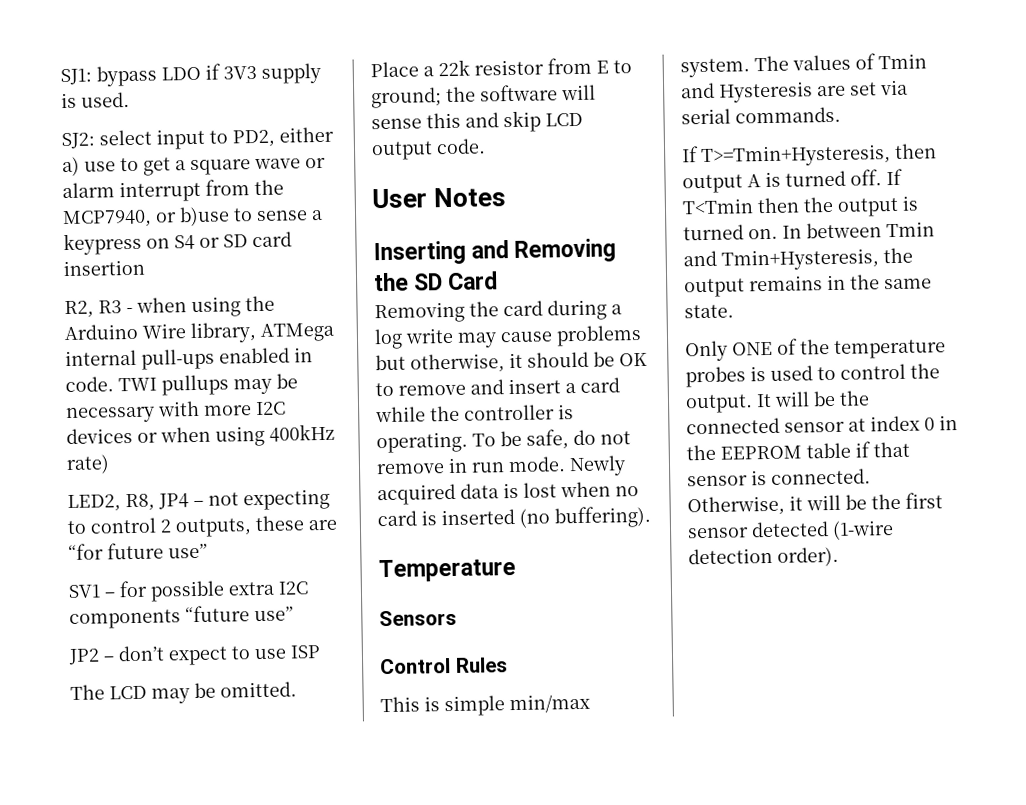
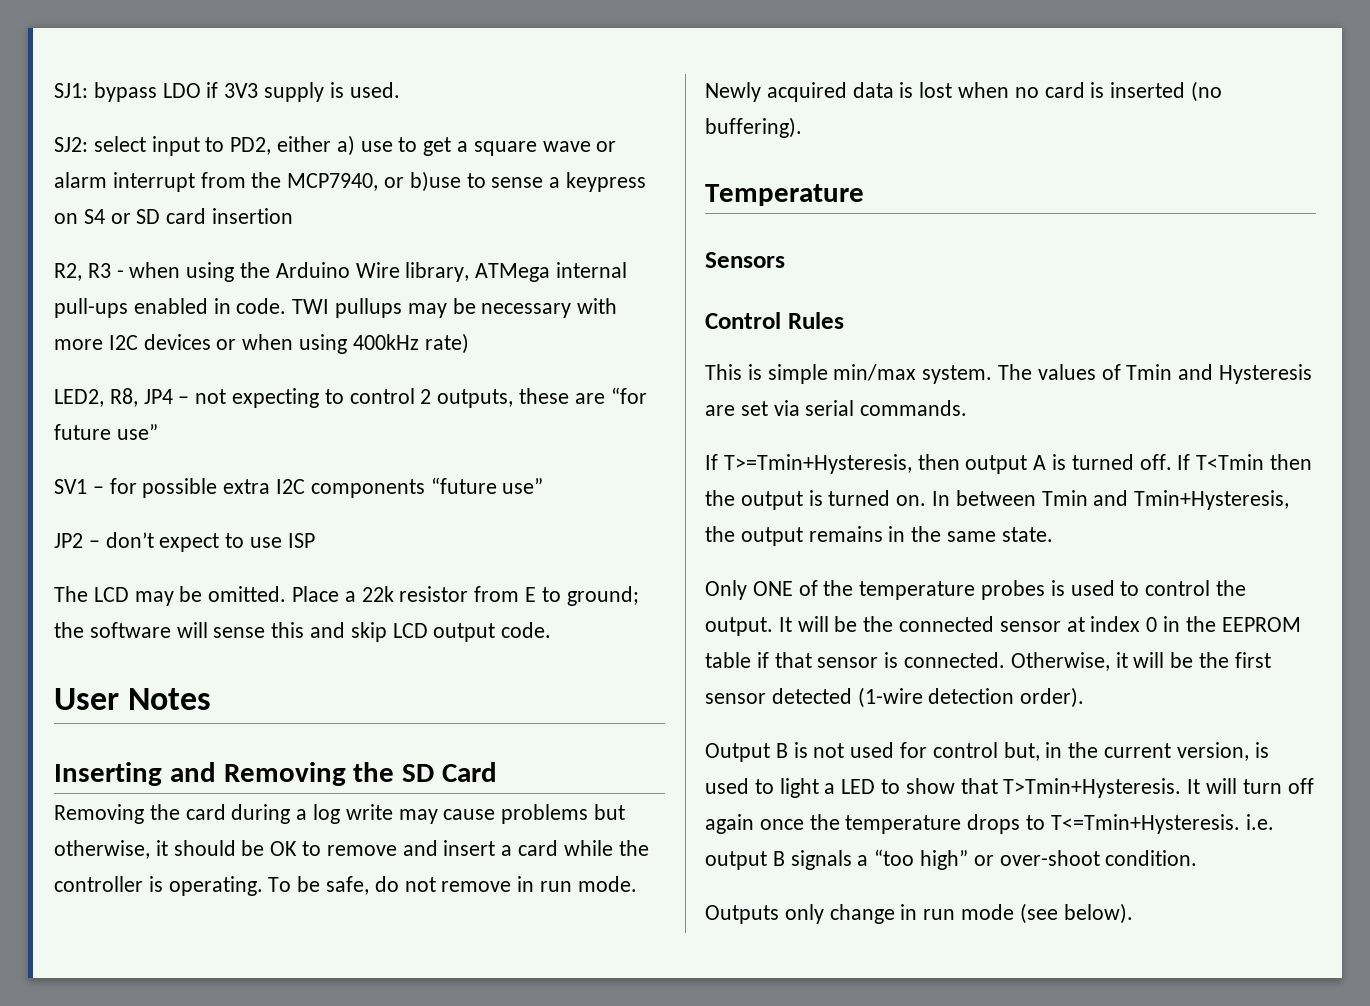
(839, 556) none -> [705,742,1269,762] [705,778,1314,798] [705,814,1274,834] [705,849,1198,870] [705,903,1133,924] // Output B is not used for control but, in the current version, is used to light a LED to show that T>Tmin+Hysteresis. It will turn off again once the temperature drops to T<=Tmin+Hysteresis. i.e. output B signals a “too high” or over-shoot condition. // Outputs only change in run mode (see below).

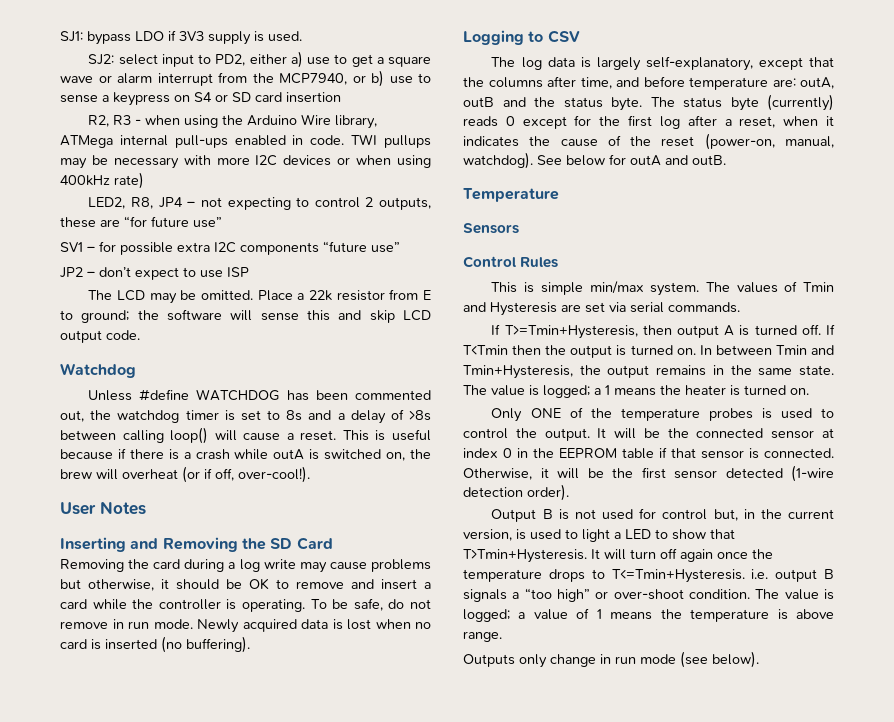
[409,171,461,192] b)use -> [371,70,413,87] b) use
(552, 630) none -> [60,363,136,378] [88,389,431,401] [60,409,431,424] [60,427,431,444] [60,448,432,461] [60,466,310,483] // Watchdog // Unless #define WATCHDOG has been commented out, the watchdog timer is set to 8s and a delay of >8s between calling loop() will cause a reset. This is useful because if there is a crash while outA is switched on, the brew will overheat (or if off, over-cool!).
(802, 127) none -> [463,30,580,45] [491,56,834,71] [463,76,834,90] [463,94,834,111] [463,115,834,129] [463,133,834,150] [463,152,726,169] // Logging to CSV // The log data is largely self-explanatory, except that the columns after time, and before temperature are: outA, outB and the status byte. The status byte (currently) reads 0 except for the first log after a reset, when it indicates the cause of the reset (power-on, manual, watchdog). See below for outA and outB.
(1053, 534) none -> [463,385,809,398] The value is logged; a 1 means the heater is turned on.
(1198, 858) none -> [755,589,834,600] [463,608,834,622] [463,631,502,642] The value is logged; a value of 1 means the temperature is above range.

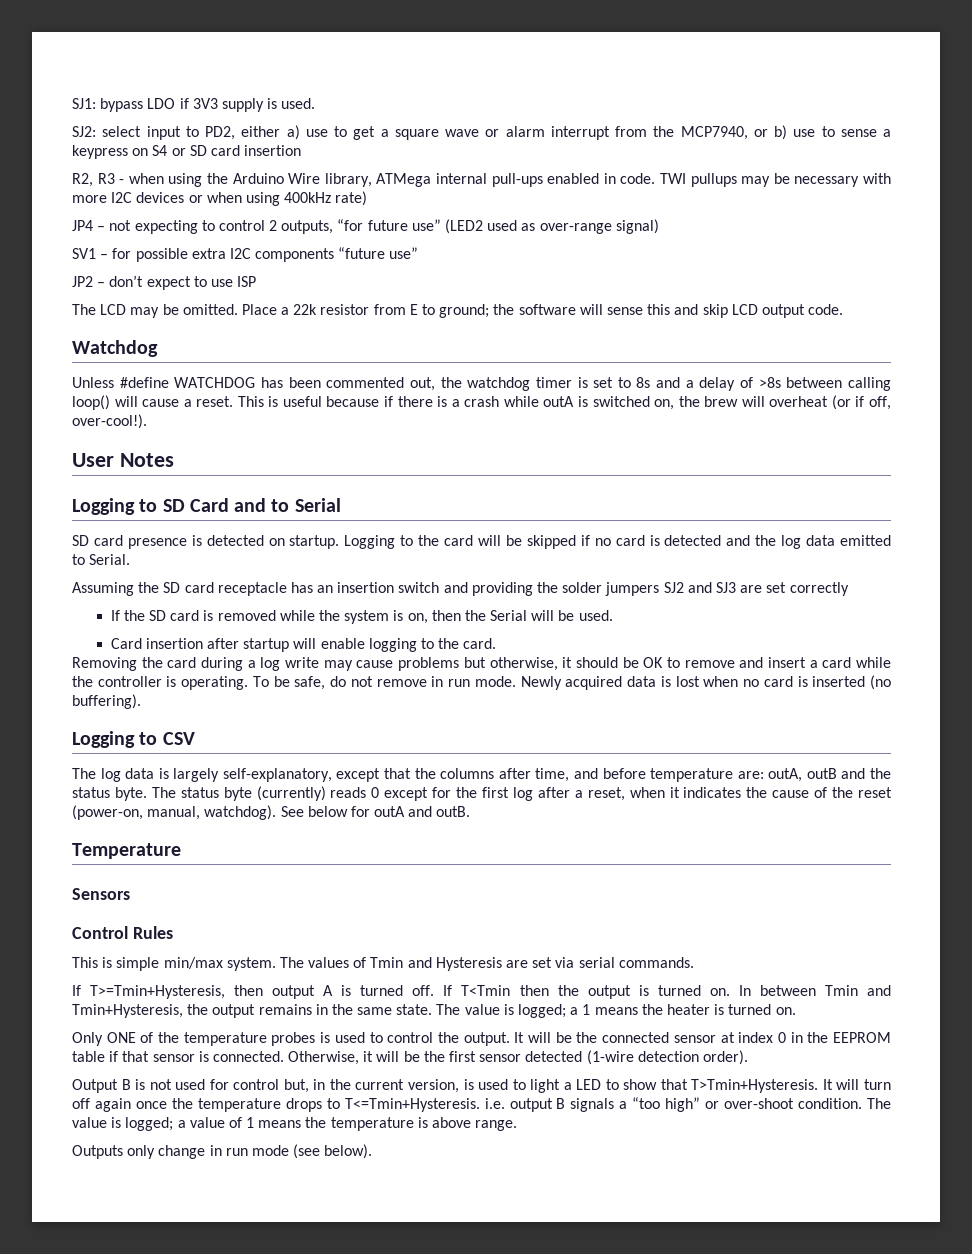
[88,197,154,209] LED2, R8, -> (368, 198) none
[60,217,120,228] these are -> (334, 227) none
(222, 222) none -> [445,219,659,234] (LED2 used as over-range signal)
[60,537,333,552] Inserting and Removing the SD Card -> [72,498,341,515] [72,535,892,549] [72,554,131,565] [72,582,849,596] [110,610,613,624] [110,638,497,652] Logging to SD Card and to Serial // SD card presence is detected on startup. Logging to the card will be skipped if no card is detected and the log data emitted to Serial. // Assuming the SD card receptacle has an insertion switch and providing the solder jumpers SJ2 and SJ3 are set correctly // If the SD card is removed while the system is on, then the Serial will be used. // Card insertion after startup will enable logging to the card.

